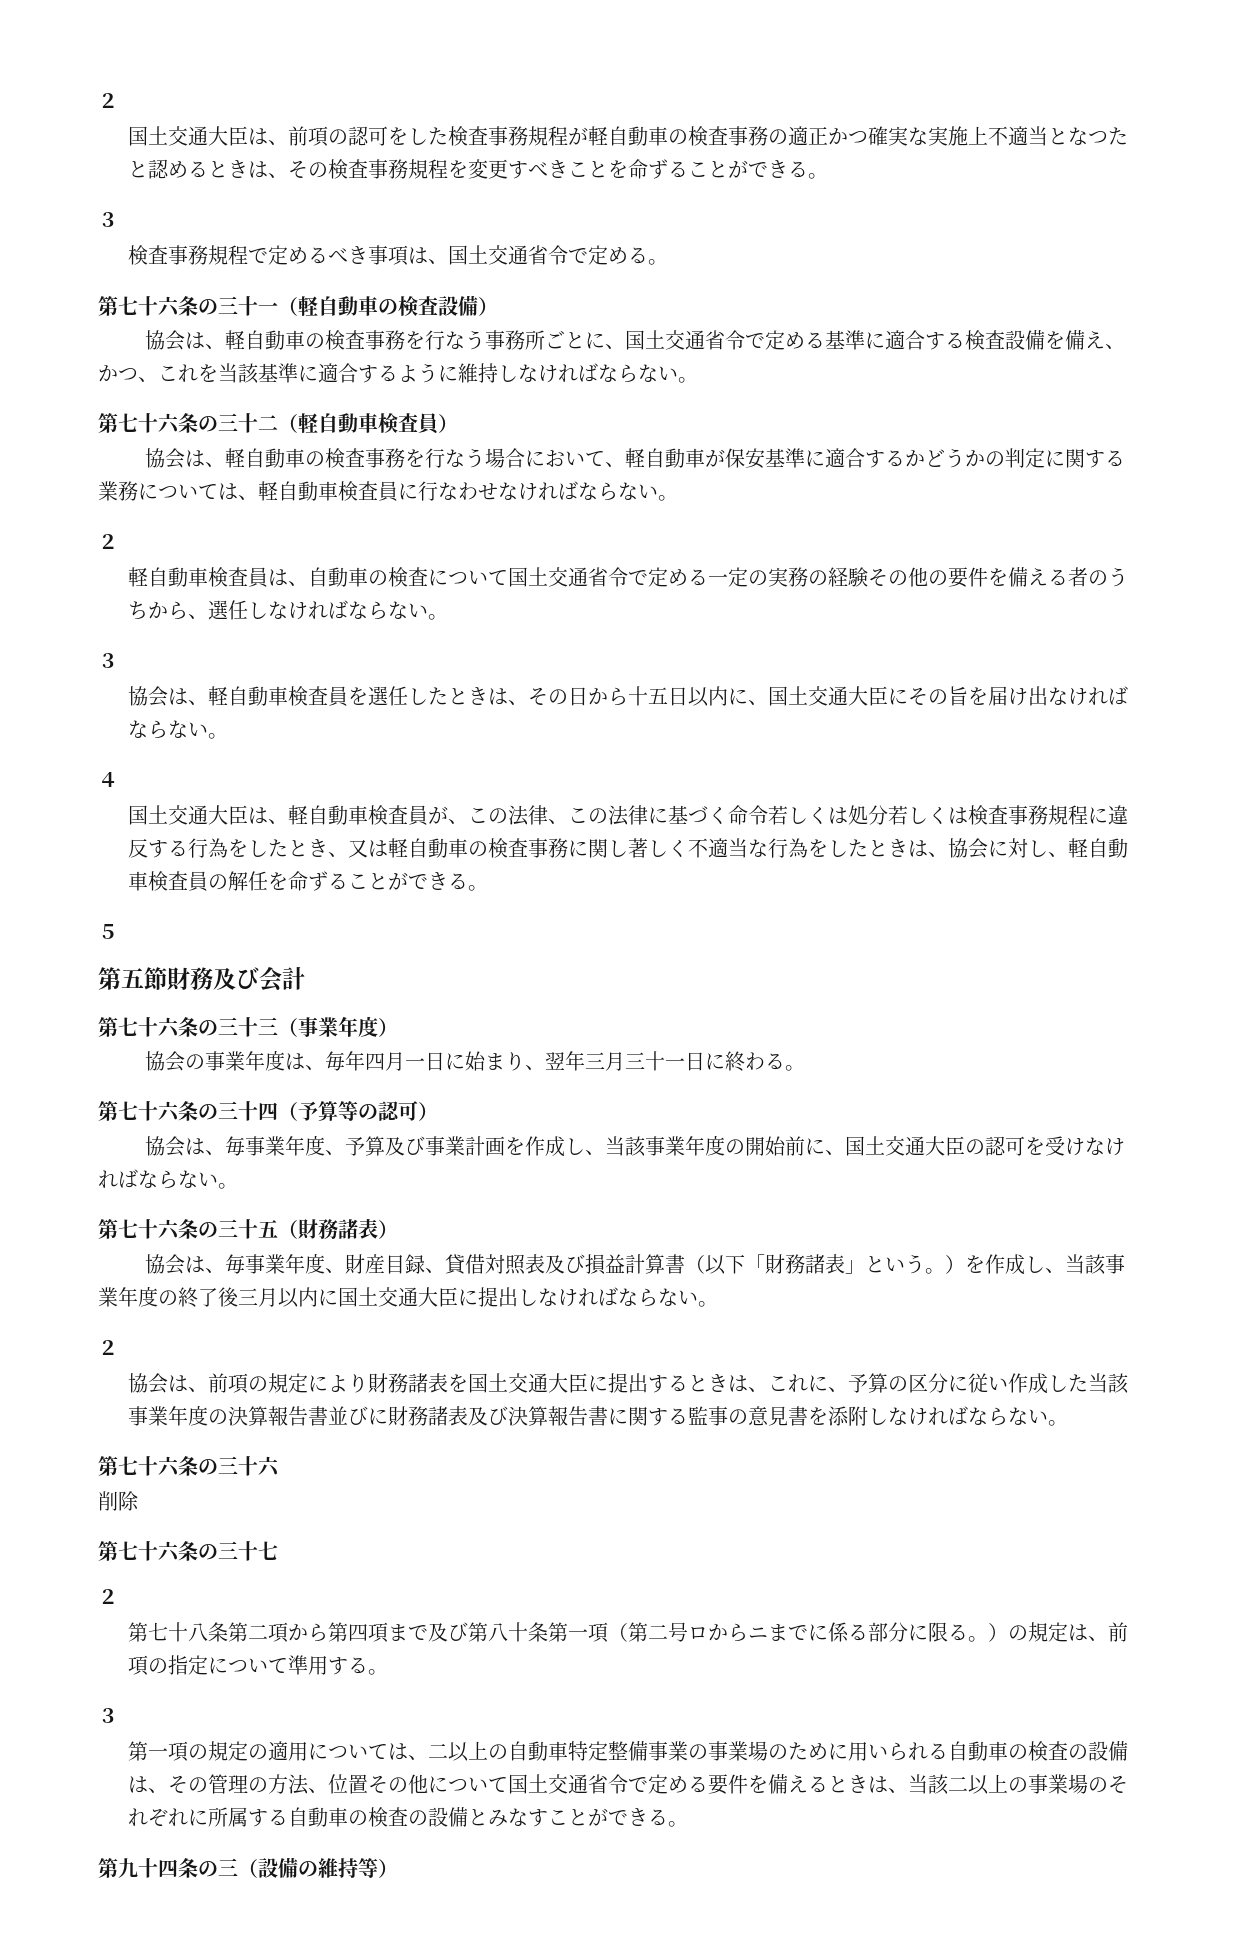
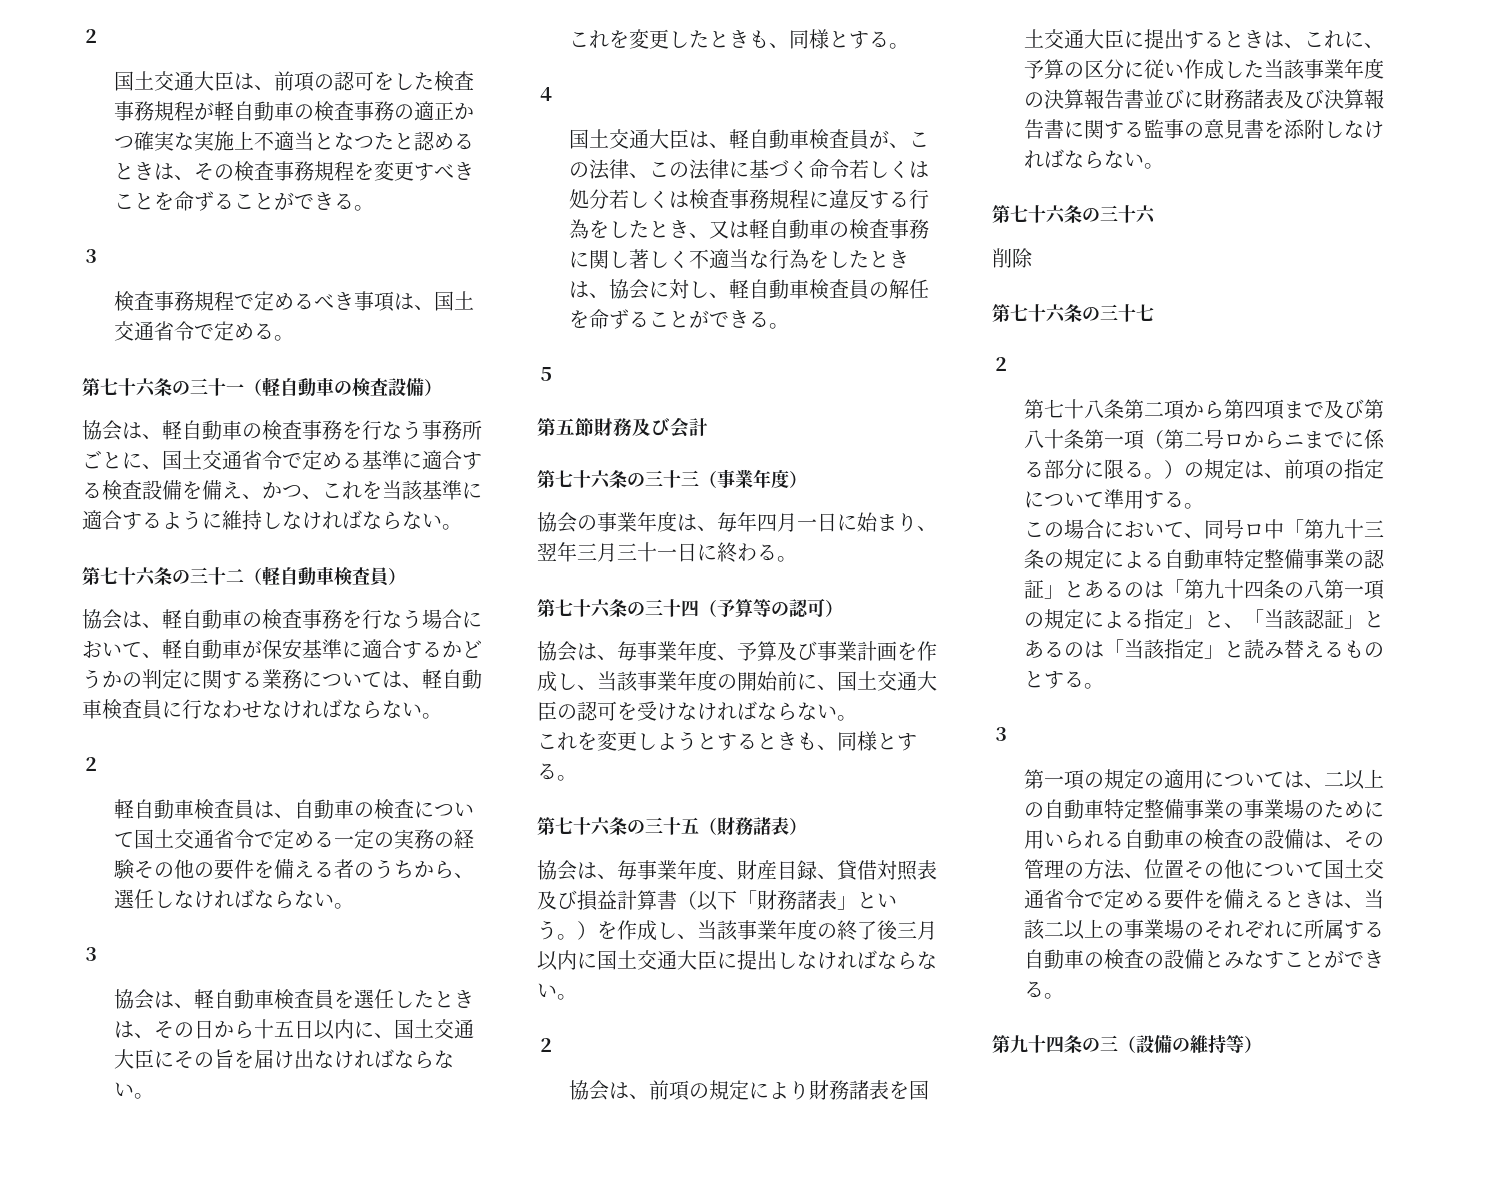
(228, 736) none -> [569,29,910,49] // これを変更したときも、同様とする。
(238, 1186) none -> [537,731,917,751] [537,763,577,781] // これを変更しようとするときも、同様とする。
(388, 1672) none -> [1024,519,1385,539] [1024,549,1386,569] [1024,579,1385,600] [1024,609,1385,630] [1024,639,1385,660] [1024,671,1105,689] // この場合において、同号ロ中「第九十三条の規定による自動車特定整備事業の認証」とあるのは「第九十四条の八第一項の規定による指定」と、「当該認証」とあるのは「当該指定」と読み替えるものとする。

